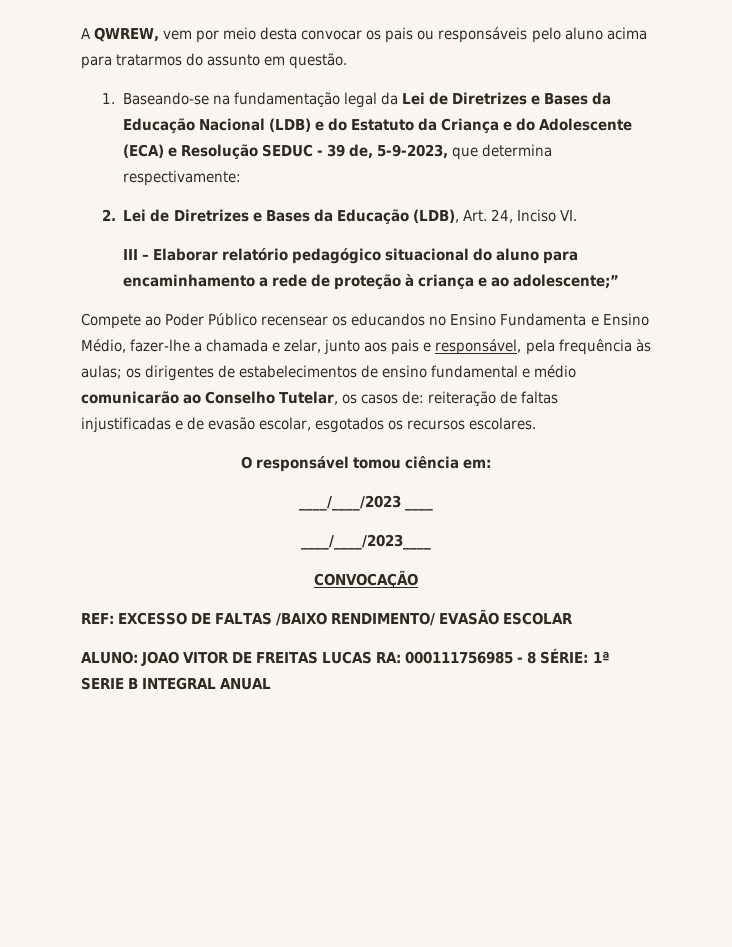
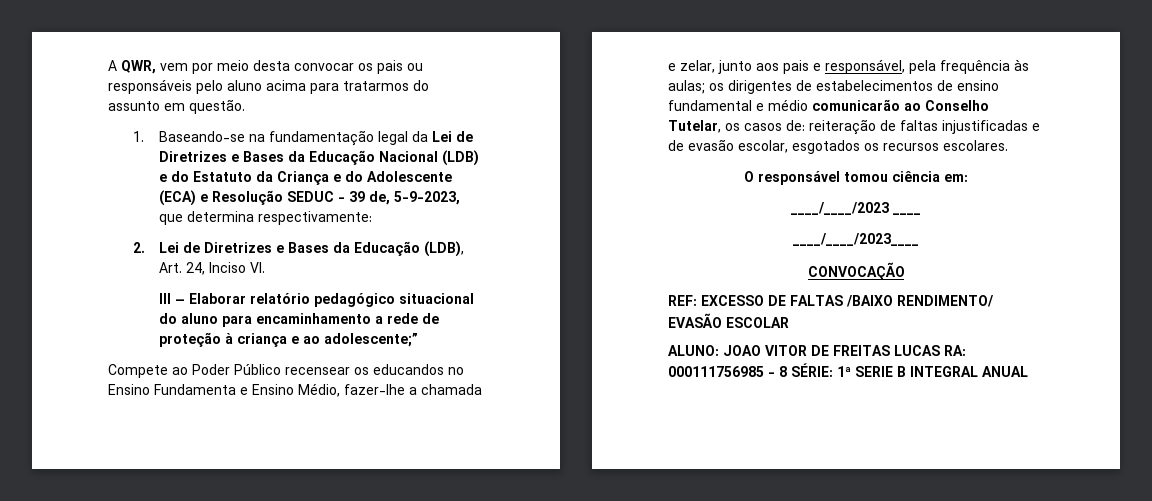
[94,27,160,42] QWREW, -> [121,60,156,74] QWR,

